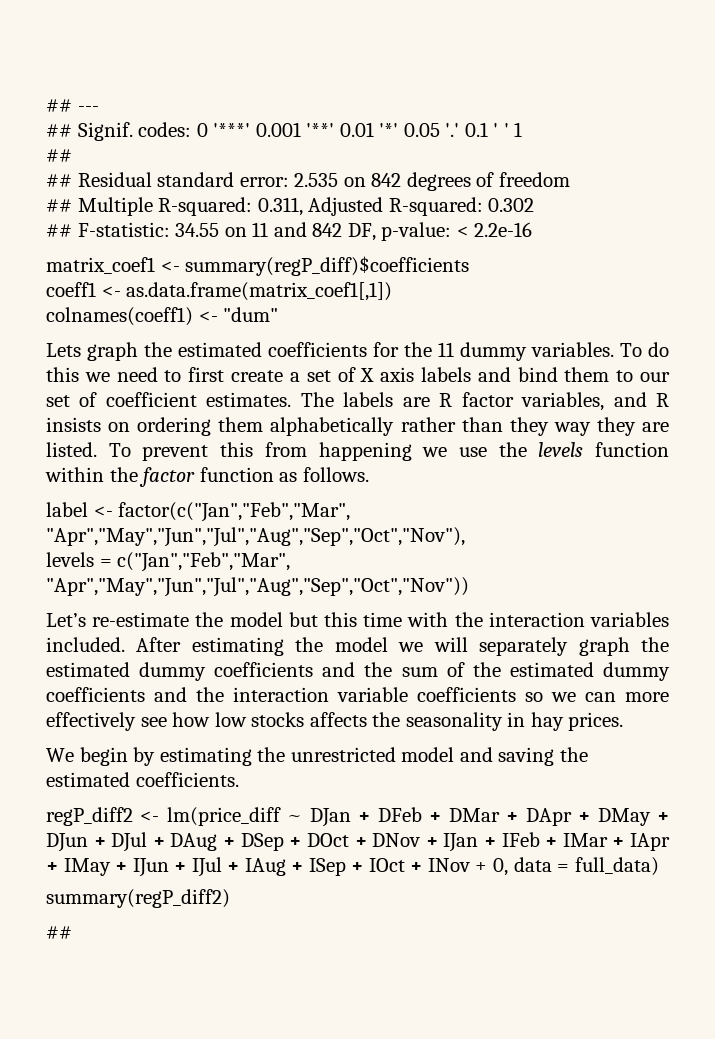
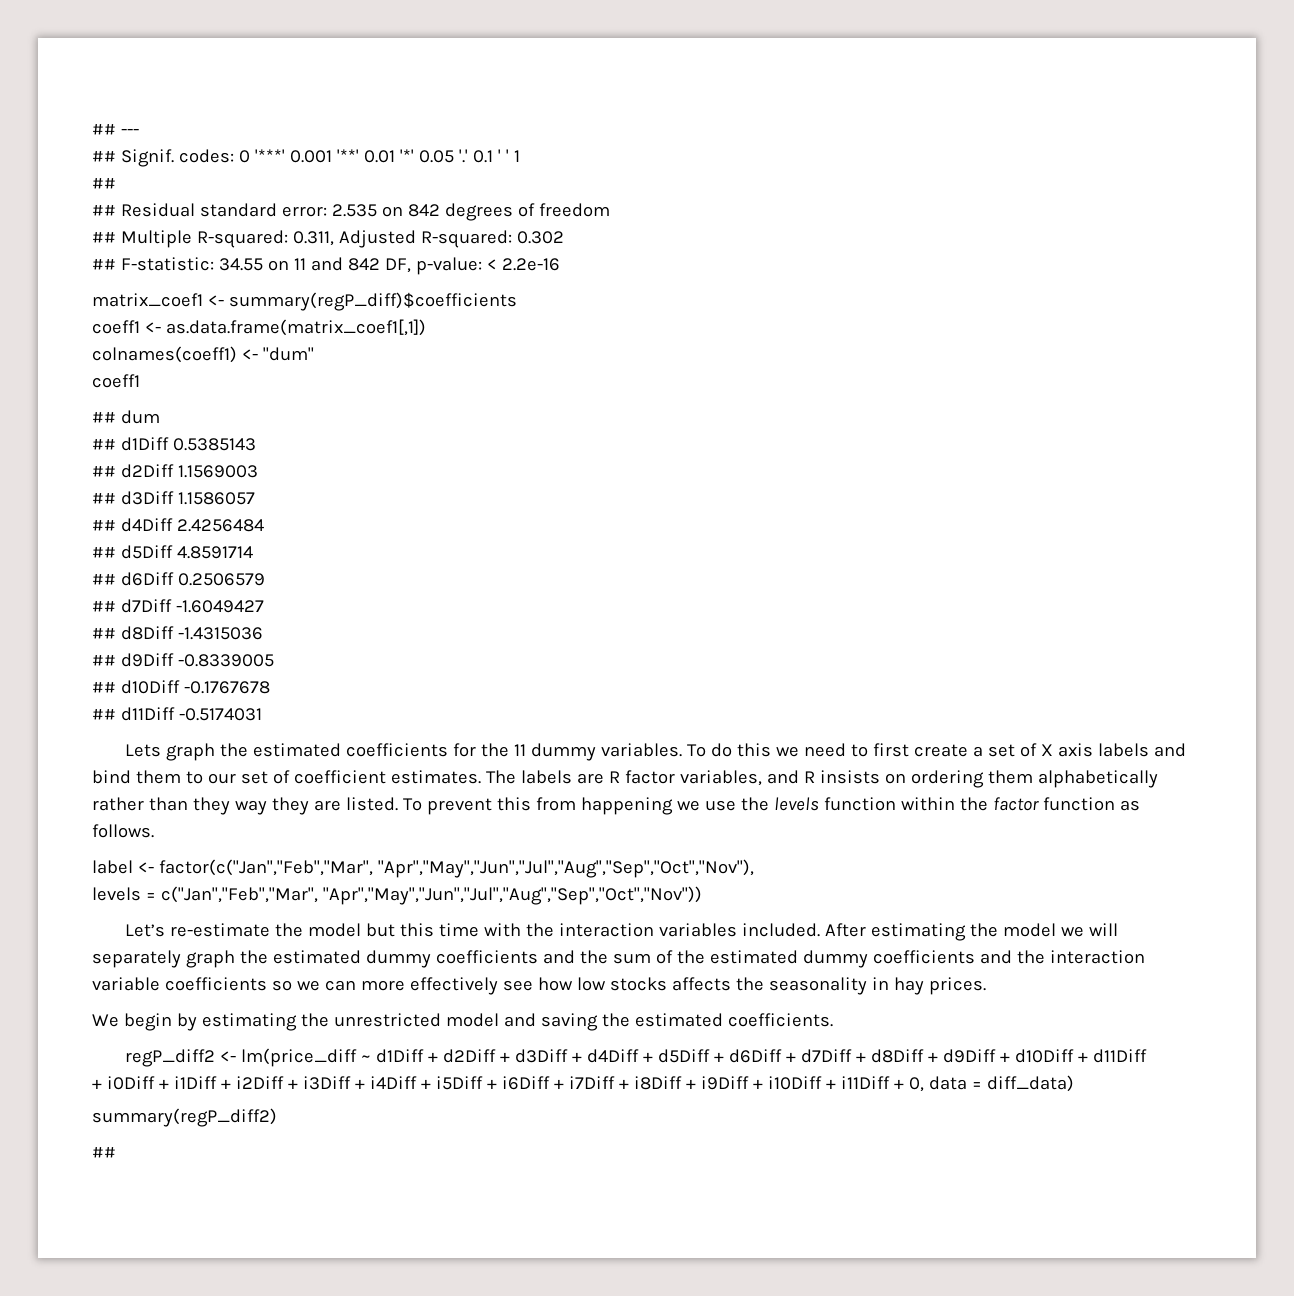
(279, 314) none -> [92,374,140,388] [92,410,160,424] [92,437,256,451] [92,464,258,478] [92,491,255,505] [92,518,264,532] [92,545,253,559] [92,572,265,586] [92,599,264,613] [92,626,263,640] [92,653,274,667] [92,680,270,694] [92,707,262,721] // coeff1 // ## dum // ## d1Diff 0.5385143 // ## d2Diff 1.1569003 // ## d3Diff 1.1586057 // ## d4Diff 2.4256484 // ## d5Diff 4.8591714 // ## d6Diff 0.2506579 // ## d7Diff -1.6049427 // ## d8Diff -1.4315036 // ## d9Diff -0.8339005 // ## d10Diff -0.1767678 // ## d11Diff -0.5174031
[309,807,669,827] [46,832,670,852] [46,857,470,877] DJan + DFeb + DMar + DApr + DMay + DJun + DJul + DAug + DSep + DOct + DNov + IJan + IFeb + IMar + IApr + IMay + IJun + IJul + IAug + ISep + IOct + INov -> [376,1049,1148,1063] [92,1076,890,1090] d1Diff + d2Diff + d3Diff + d4Diff + d5Diff + d6Diff + d7Diff + d8Diff + d9Diff + d10Diff + d11Diff // + i0Diff + i1Diff + i2Diff + i3Diff + i4Diff + i5Diff + i6Diff + i7Diff + i8Diff + i9Diff + i10Diff + i11Diff
[574,857,659,876] full_data) -> [986,1075,1074,1092] diff_data)

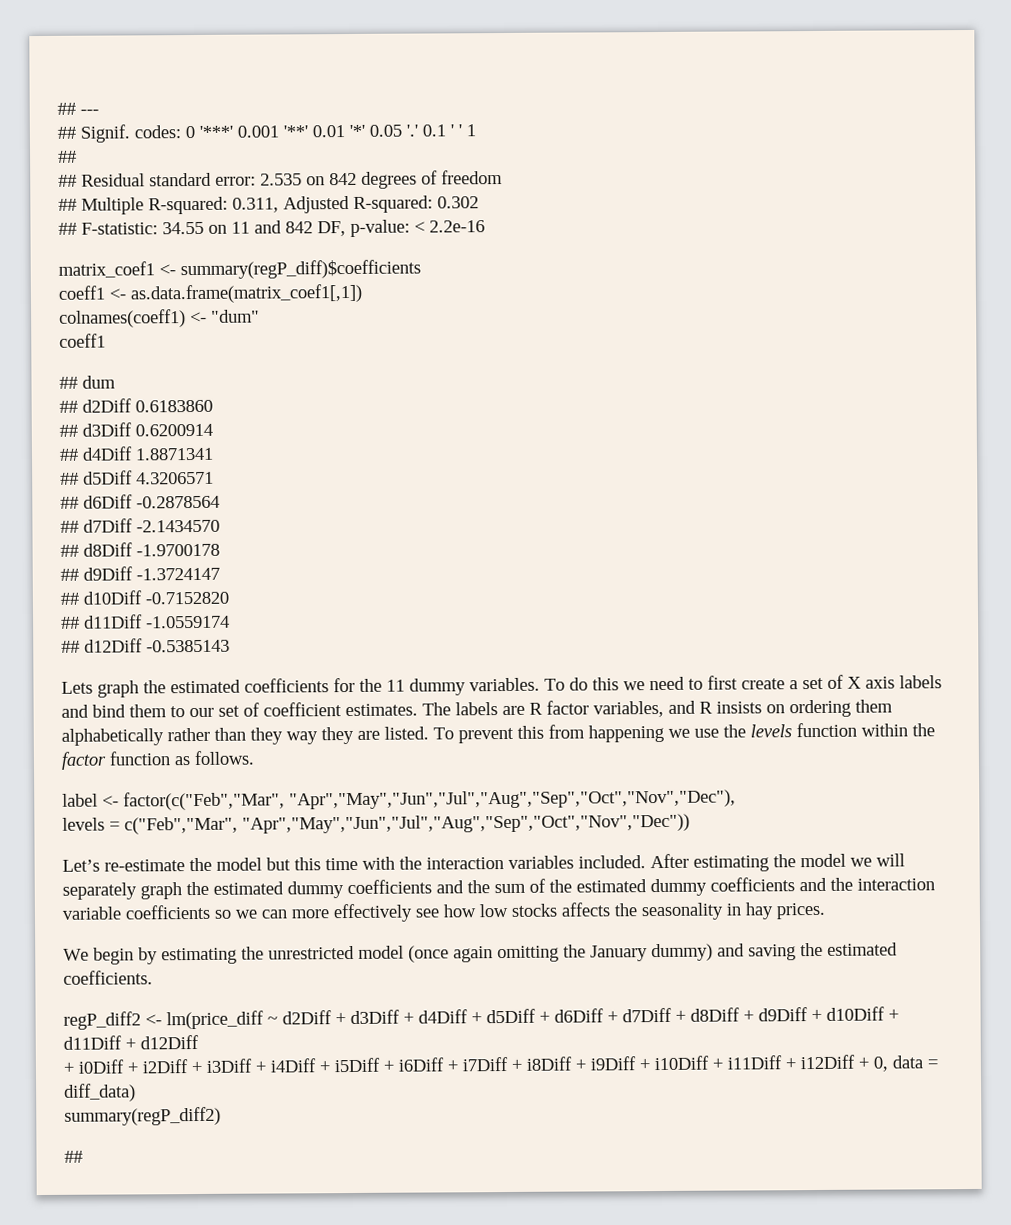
[92,437,256,451] // ## d1Diff 0.5385143 -> (116, 382) none
[177,465,258,478] 1.1569003 -> [135,399,213,413] 0.6183860
[177,492,255,505] 1.1586057 -> [135,423,213,437] 0.6200914
[176,519,264,532] 2.4256484 -> [135,447,214,461] 1.8871341
[176,546,253,559] 4.8591714 -> [136,471,214,485] 4.3206571
[177,573,265,586] 0.2506579 -> [136,495,220,509] -0.2878564
[175,600,264,613] -1.6049427 -> [136,519,220,533] -2.1434570
[177,627,263,640] -1.4315036 -> [136,543,220,557] -1.9700178
[177,654,274,667] -0.8339005 -> [136,567,220,581] -1.3724147
[183,681,270,694] -0.1767678 -> [145,591,229,605] -0.7152820
[178,708,262,721] -0.5174031 -> [146,615,230,629] [61,638,230,653] -1.0559174 // ## d12Diff -0.5385143
[158,859,754,878] factor(c("Jan","Feb","Mar", "Apr","May","Jun","Jul","Aug","Sep","Oct","Nov"), -> [123,789,736,811] factor(c("Feb","Mar", "Apr","May","Jun","Jul","Aug","Sep","Oct","Nov","Dec"),
[160,886,702,905] c("Jan","Feb","Mar", "Apr","May","Jun","Jul","Aug","Sep","Oct","Nov")) -> [124,813,690,835] c("Feb","Mar", "Apr","May","Jun","Jul","Aug","Sep","Oct","Nov","Dec"))
(499, 1020) none -> [408,943,713,963] (once again omitting the January dummy)
[376,1049,439,1063] d1Diff + -> (278, 1020) none
(1148, 1056) none -> [125,1034,199,1050] + d12Diff
[173,1076,231,1089] i1Diff + -> (138, 1067) none
(904, 1084) none -> [800,1054,869,1070] i12Diff +

